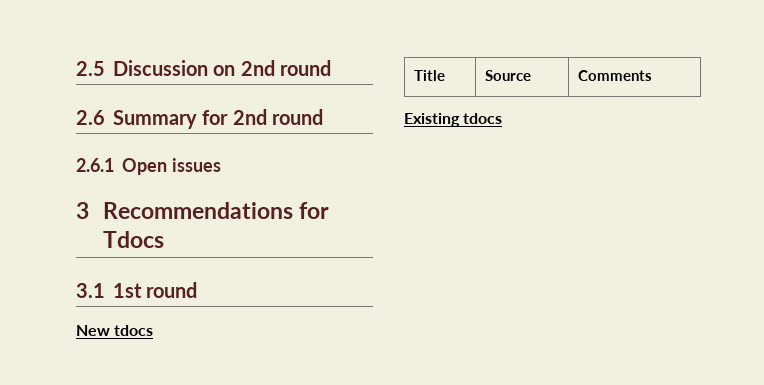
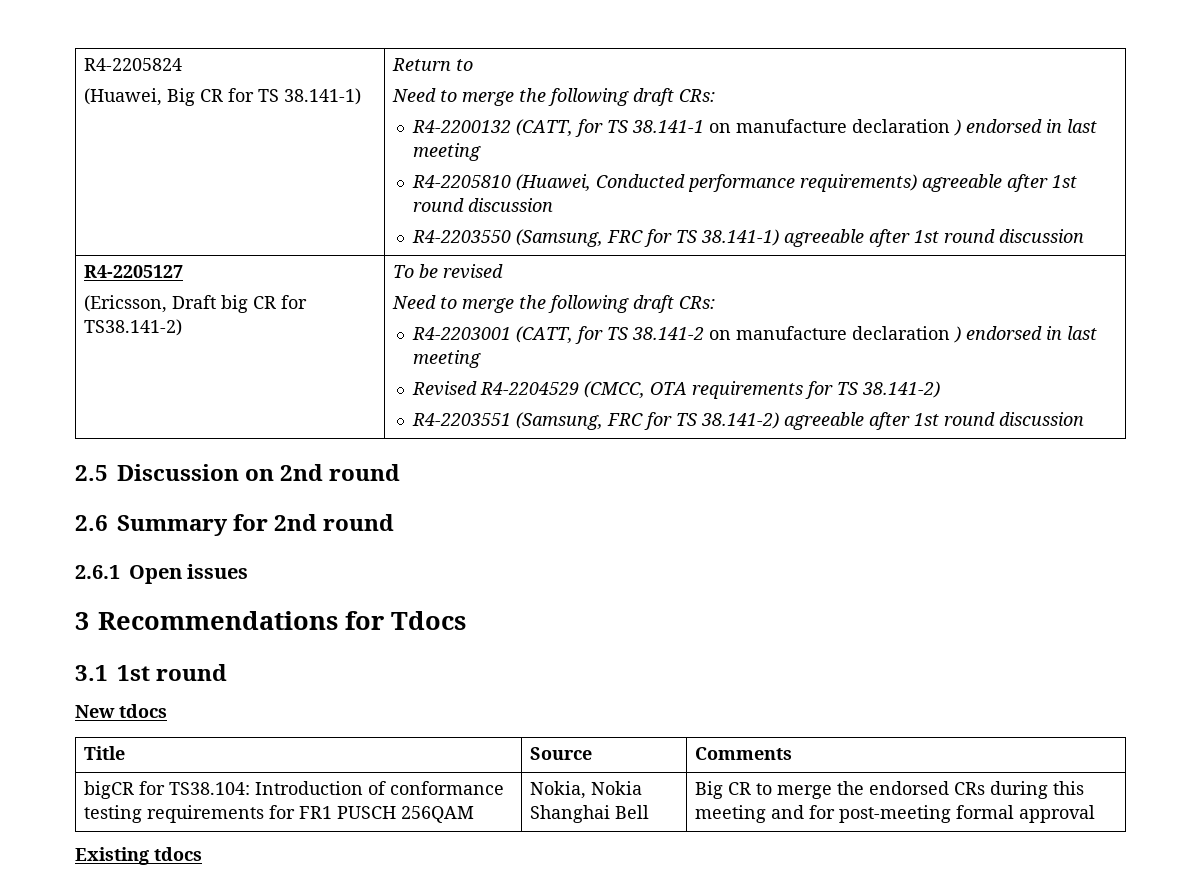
(76, 68) none -> [83,58,182,71] [83,88,361,106] [391,58,473,71] [391,88,715,106] [411,119,1097,137] [412,143,481,161] [411,174,1077,192] [412,198,553,212] [411,229,1084,247] [83,265,183,278] [83,295,307,313] [83,319,182,336] [392,264,503,279] [391,295,715,313] [411,326,1097,344] [412,350,481,368] [411,381,940,399] [411,412,1084,430] R4-2205824 // (Huawei, Big CR for TS 38.141-1) | Return to // Need to merge the following draft CRs: // R4-2200132 (CATT, for TS 38.141-1 on manufacture declaration ) endorsed in last meeting // R4-2205810 (Huawei, Conducted performance requirements) agreeable after 1st round discussion // R4-2203550 (Samsung, FRC for TS 38.141-1) agreeable after 1st round discussion // R4-2205127 // (Ericsson, Draft big CR for TS38.141-2) | To be revised // Need to merge the following draft CRs: // R4-2203001 (CATT, for TS 38.141-2 on manufacture declaration ) endorsed in last meeting // Revised R4-2204529 (CMCC, OTA requirements for TS 38.141-2) // R4-2203551 (Samsung, FRC for TS 38.141-2) agreeable after 1st round discussion //
(652, 75) none -> [83,781,504,799] [83,805,474,823] [529,781,642,799] [529,805,649,823] [694,781,1084,799] [694,805,1095,823] // bigCR for TS38.104: Introduction of conformance testing requirements for FR1 PUSCH 256QAM | Nokia, Nokia Shanghai Bell | Big CR to merge the endorsed CRs during this meeting and for post-meeting formal approval

